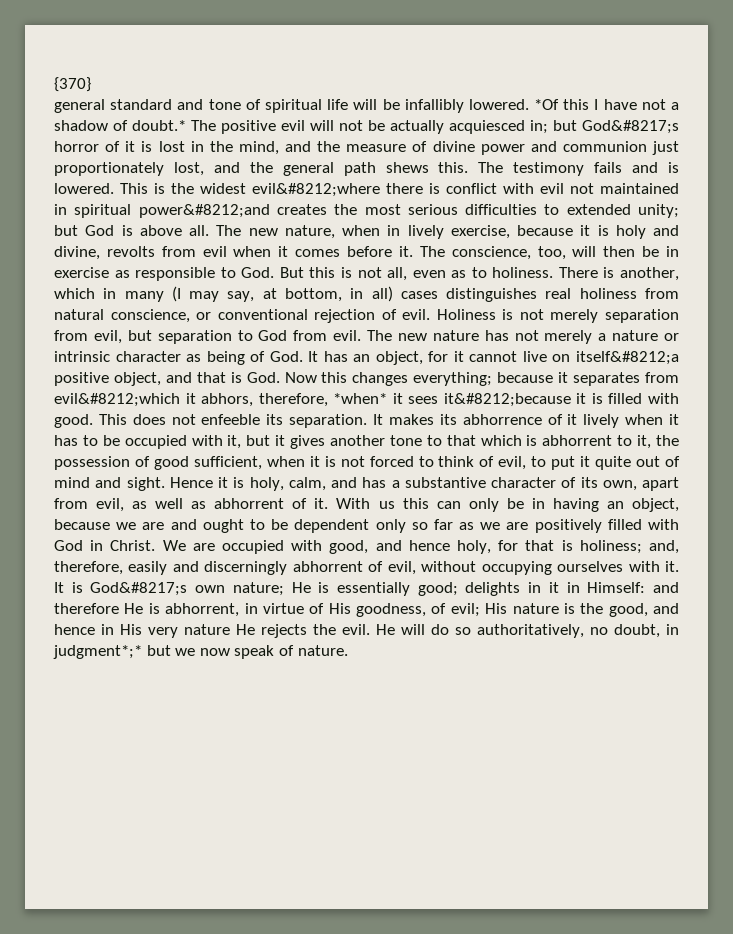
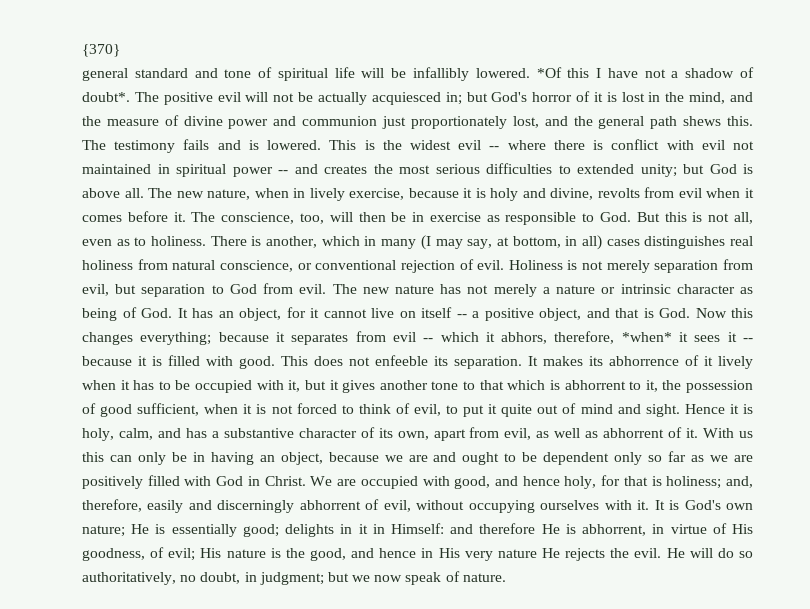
[132,120,186,131] doubt.* -> [82,92,130,102] doubt*.
[582,120,679,134] God&#8217;s -> [491,92,528,102] God's
[252,183,380,197] evil&#8212;where -> [458,140,546,150] evil -- where
[138,204,270,218] power&#8212;and -> [232,164,318,177] power -- and
[575,351,679,365] itself&#8212;a -> [421,307,479,318] itself -- a
[54,393,180,407] evil&#8212;which -> [392,332,479,342] evil -- which
[443,393,571,407] it&#8212;because -> [727,332,753,342] [82,356,132,366] it -- because
[90,582,188,596] God&#8217;s -> [684,500,721,510] God's
[53,645,142,659] judgment*;* -> [259,572,324,585] judgment;

